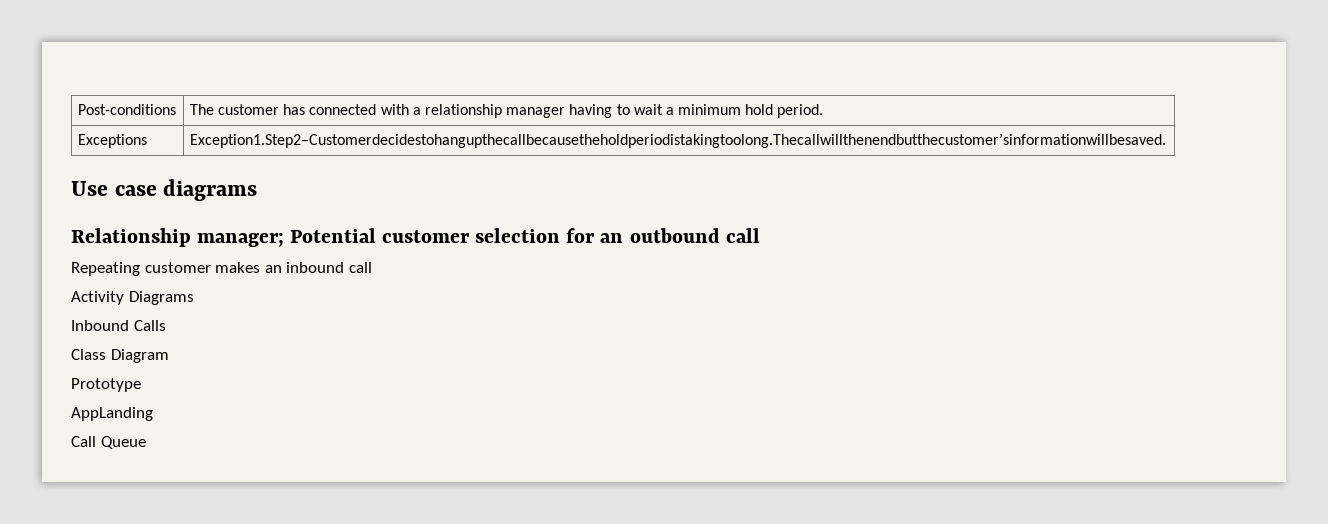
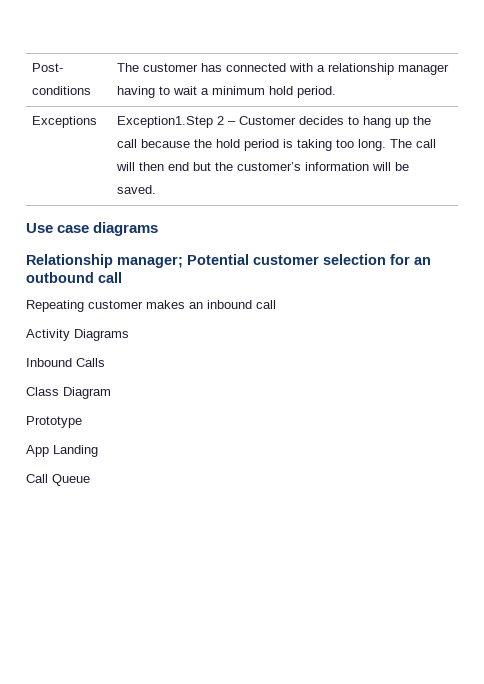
[77,104,176,115] Post-conditions -> [32,63,64,72] [32,86,92,95] Post- conditions
[189,133,1166,148] Exception1.Step2–Customerdecidestohangupthecallbecausetheholdperiodistakingtoolong.Thecallwillthenendbutthecustomer’sinformationwillbesaved. -> [117,116,432,128] [117,139,437,151] [116,162,410,171] [117,185,157,194] Exception1.Step 2 – Customer decides to hang up the call because the hold period is taking too long. The call will then end but the customer’s information will be saved.
[71,407,153,421] AppLanding -> [26,445,98,457] App Landing

